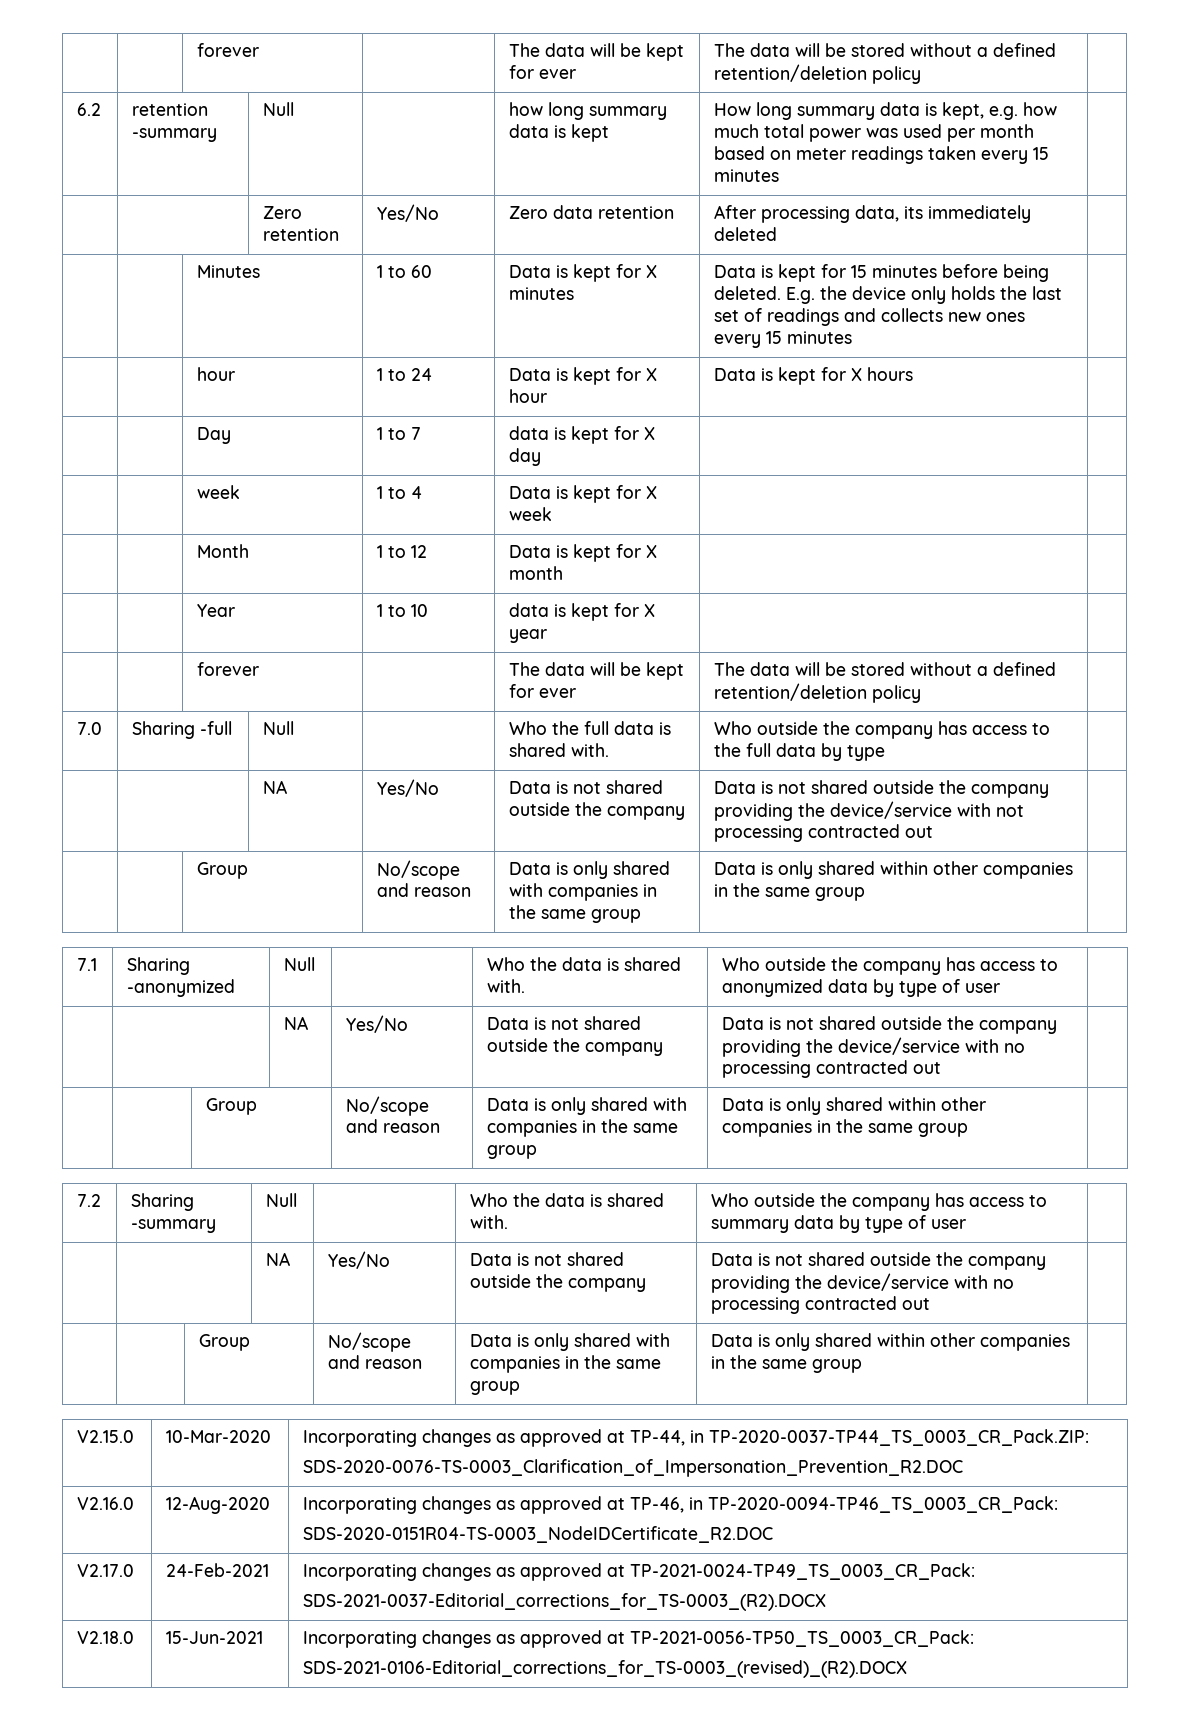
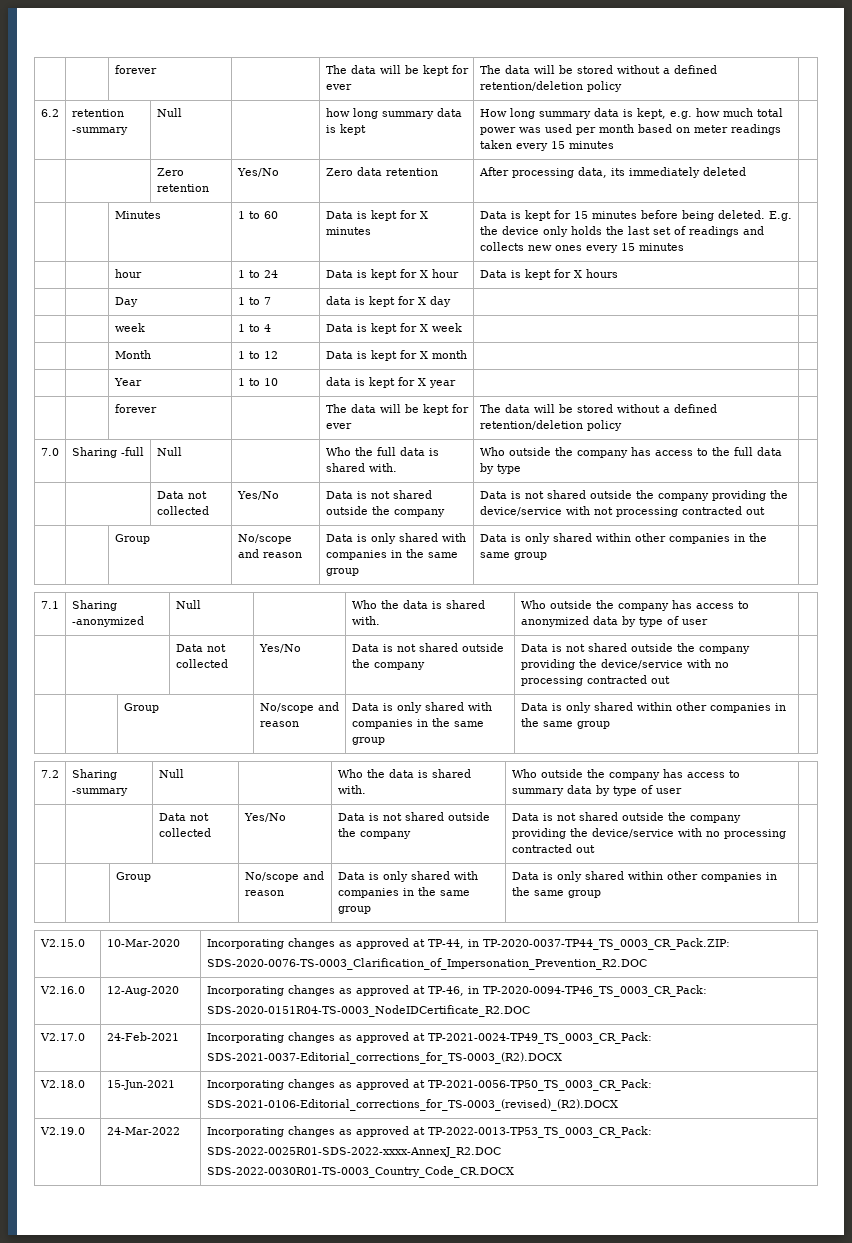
[262,780,287,794] NA -> [156,491,207,499] [156,506,209,515] Data not collected
[283,1016,308,1030] NA -> [175,644,226,652] [175,659,228,668] Data not collected
[265,1252,290,1266] NA -> [158,813,209,821] [158,828,211,837] Data not collected
(907, 1669) none -> [39,1127,85,1135] [106,1127,180,1135] [206,1126,652,1138] [206,1147,501,1158] [206,1166,514,1178] // V2.19.0 | 24-Mar-2022 | Incorporating changes as approved at TP-2022-0013-TP53_TS_0003_CR_Pack: // SDS-2022-0025R01-SDS-2022-xxxx-AnnexJ_R2.DOC // SDS-2022-0030R01-TS-0003_Country_Code_CR.DOCX

